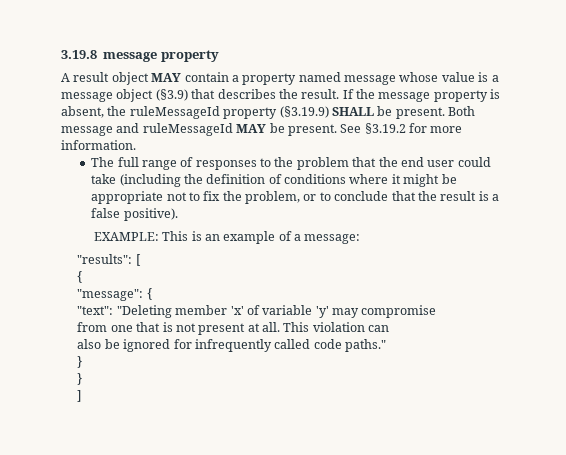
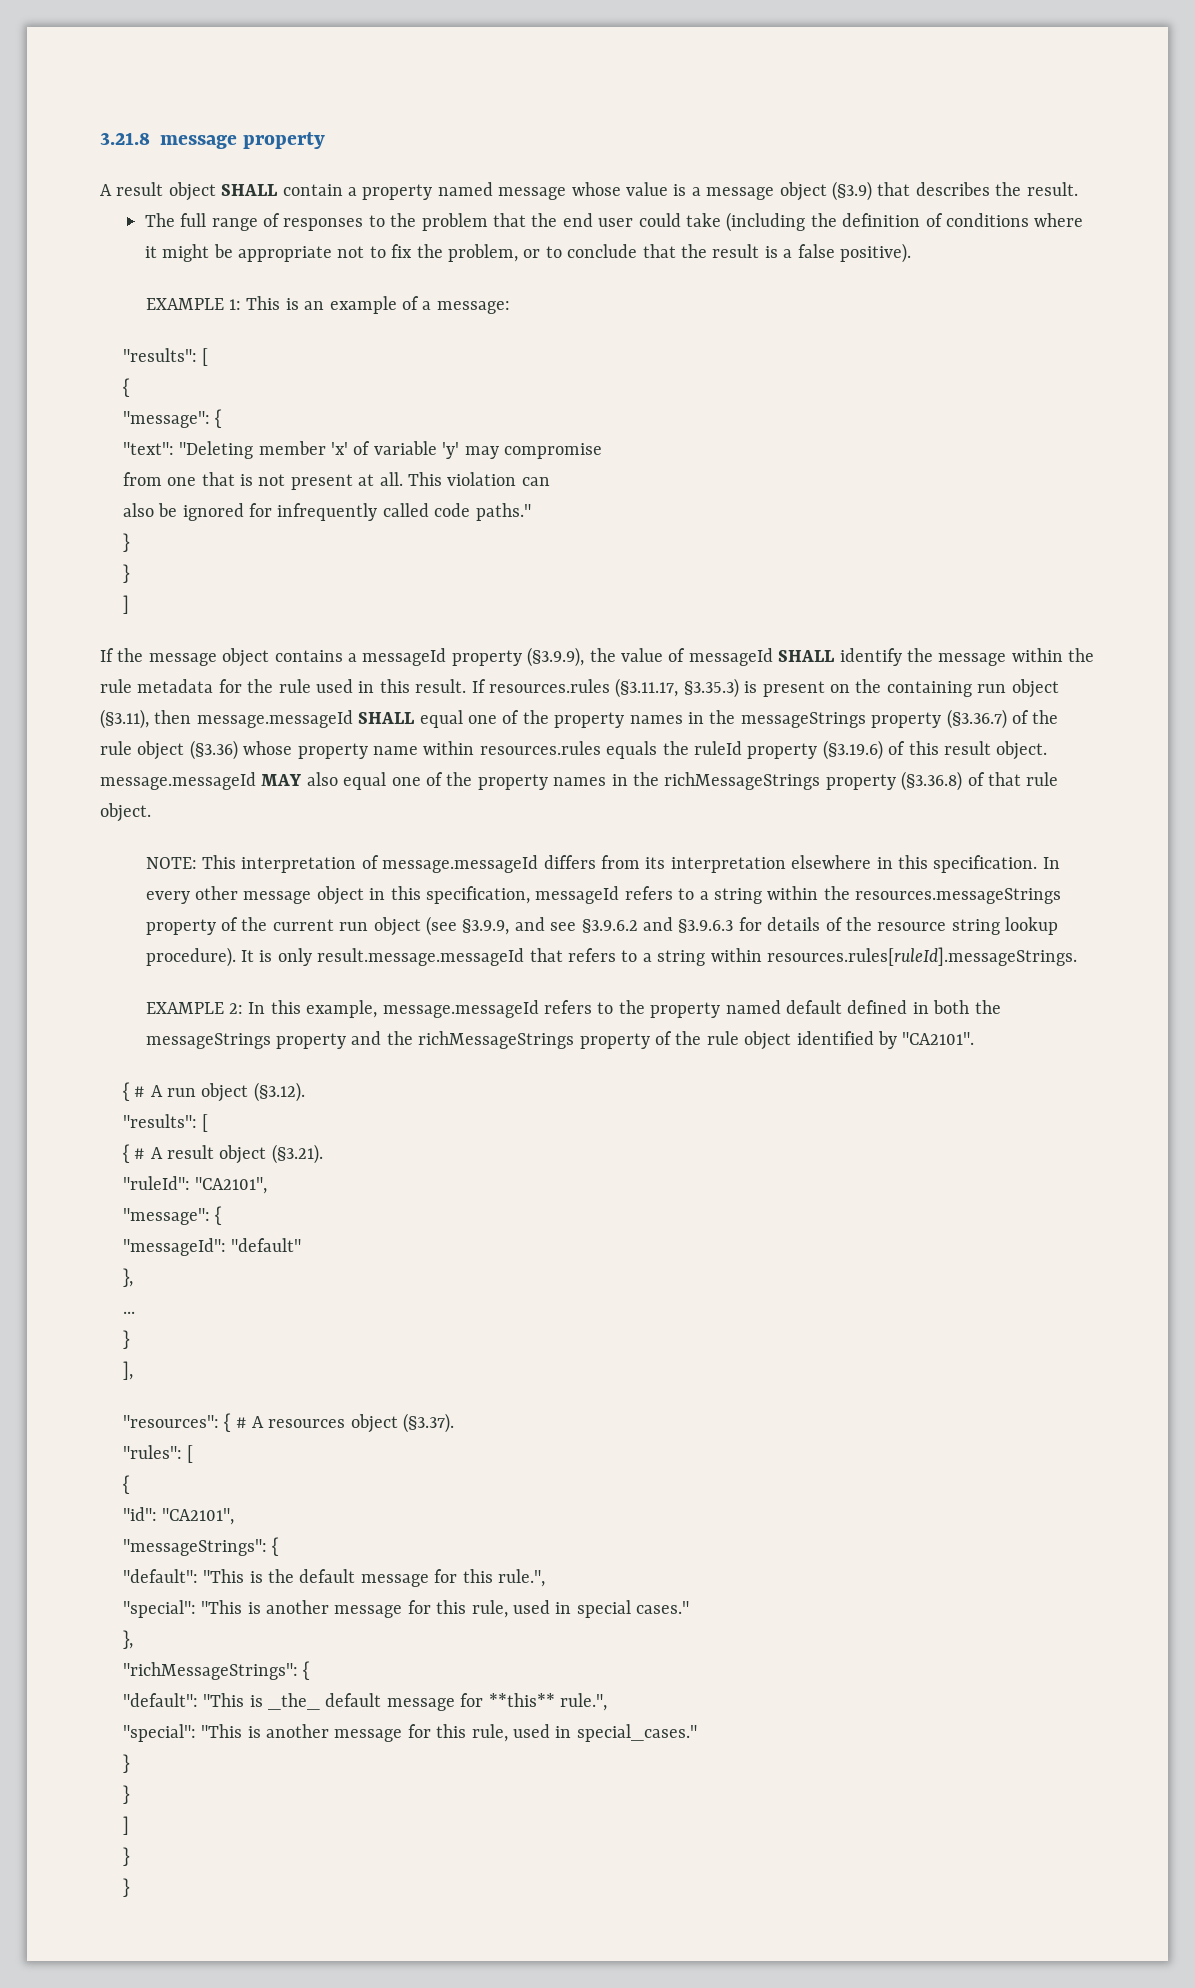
[61,50,97,59] 3.19.8 -> [100,132,150,145] 3.21.8
[151,73,182,82] MAY -> [221,184,278,196] SHALL
[342,89,501,102] [61,106,475,119] [61,123,463,136] [61,140,136,150] If the message property is absent, the ruleMessageId property (§3.19.9) SHALL be present. Both message and ruleMessageId MAY be present. See §3.19.2 for more information. -> (1078, 189) none
[93,232,159,241] EXAMPLE: -> [145,298,241,310] EXAMPLE 1:
(83, 396) none -> [100,647,1095,667] [100,678,1059,698] [100,709,1059,729] [100,740,1048,760] [100,771,1059,791] [100,803,151,822] [145,855,1060,873] [145,886,1062,905] [145,916,1059,936] [145,947,1077,967] [145,1000,1001,1018] [145,1031,975,1050] [122,1082,305,1102] [122,1114,209,1132] [122,1144,323,1164] [122,1176,268,1194] [122,1206,223,1225] [122,1238,302,1256] [122,1268,133,1287] [122,1311,135,1314] [122,1330,130,1349] [122,1361,133,1380] [122,1413,455,1433] [122,1445,194,1463] [122,1475,130,1494] [122,1507,235,1525] [122,1537,280,1556] [122,1569,545,1587] [122,1600,690,1618] [122,1630,133,1649] [122,1661,311,1680] [122,1693,607,1711] [122,1724,697,1742] [122,1754,130,1773] [122,1785,130,1804] [122,1816,129,1835] [122,1847,130,1866] [122,1878,130,1897] // If the message object contains a messageId property (§3.9.9), the value of messageId SHALL identify the message within the rule metadata for the rule used in this result. If resources.rules (§3.11.17, §3.35.3) is present on the containing run object (§3.11), then message.messageId SHALL equal one of the property names in the messageStrings property (§3.36.7) of the rule object (§3.36) whose property name within resources.rules equals the ruleId property (§3.19.6) of this result object. message.messageId MAY also equal one of the property names in the richMessageStrings property (§3.36.8) of that rule object. // NOTE: This interpretation of message.messageId differs from its interpretation elsewhere in this specification. In every other message object in this specification, messageId refers to a string within the resources.messageStrings property of the current run object (see §3.9.9, and see §3.9.6.2 and §3.9.6.3 for details of the resource string lookup procedure). It is only result.message.messageId that refers to a string within resources.rules[ruleId].messageStrings. // EXAMPLE 2: In this example, message.messageId refers to the property named default defined in both the messageStrings property and the richMessageStrings property of the rule object identified by "CA2101". // { # A run object (§3.12). // "results": [ // { # A result object (§3.21). // "ruleId": "CA2101", // "message": { // "messageId": "default" // }, // ... // } // ], // "resources": { # A resources object (§3.37). // "rules": [ // { // "id": "CA2101", // "messageStrings": { // "default": "This is the default message for this rule.", // "special": "This is another message for this rule, used in special cases." // }, // "richMessageStrings": { // "default": "This is _the_ default message for **this** rule.", // "special": "This is another message for this rule, used in special_cases." // } // } // ] // } // }

